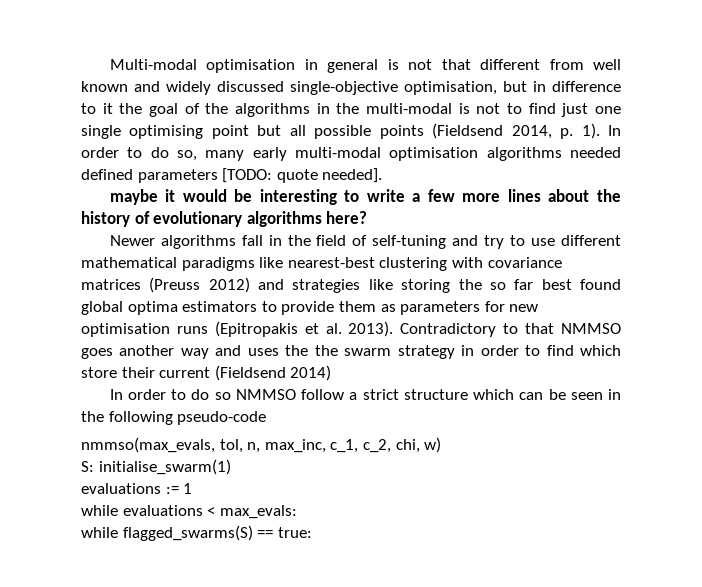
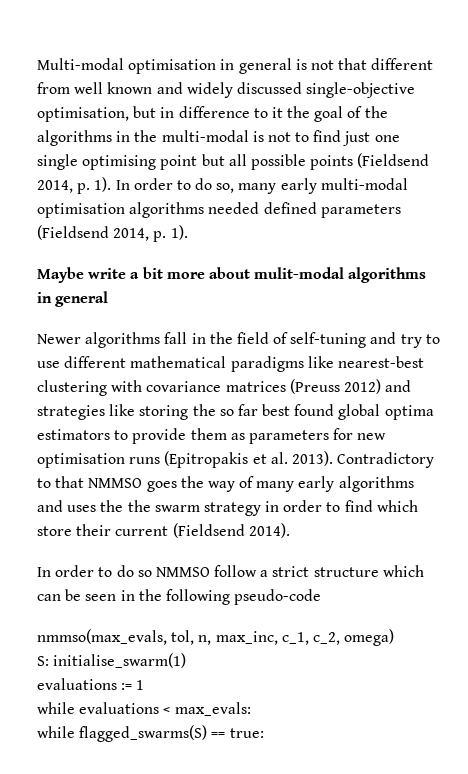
[222,168,383,183] [109,189,621,205] [81,211,368,227] [TODO: quote needed]. // maybe it would be interesting to write a few more lines about the history of evolutionary algorithms here? -> [37,225,188,242] [37,267,427,283] [37,291,109,307] (Fieldsend 2014, p. 1). // Maybe write a bit more about mulit-modal algorithms in general
[119,345,209,359] another way -> [180,476,414,492] the way of many early algorithms
[290,365,332,381] 2014) -> [248,523,290,538] 2014).
[395,437,442,453] chi, w) -> [344,629,395,646] omega)

